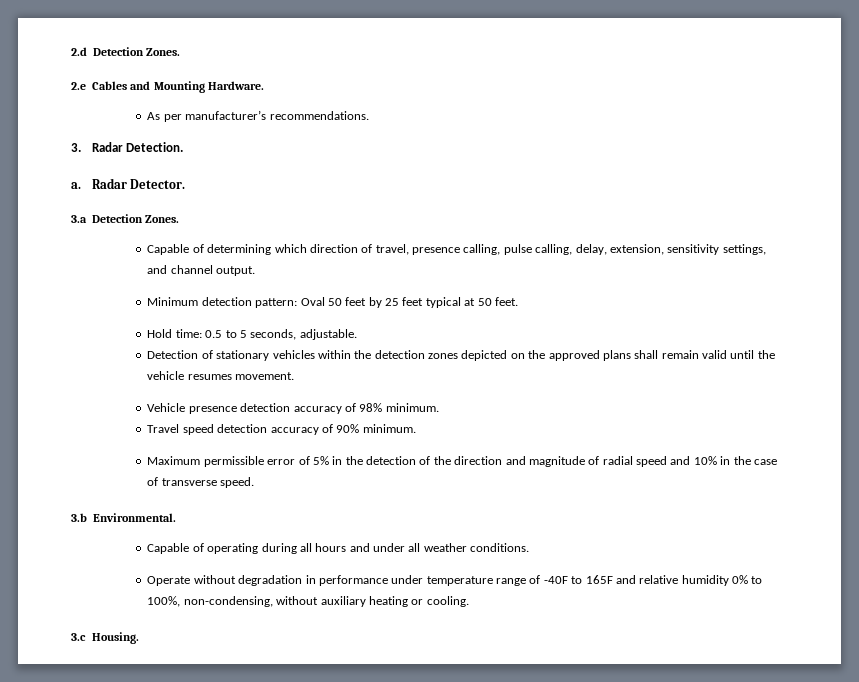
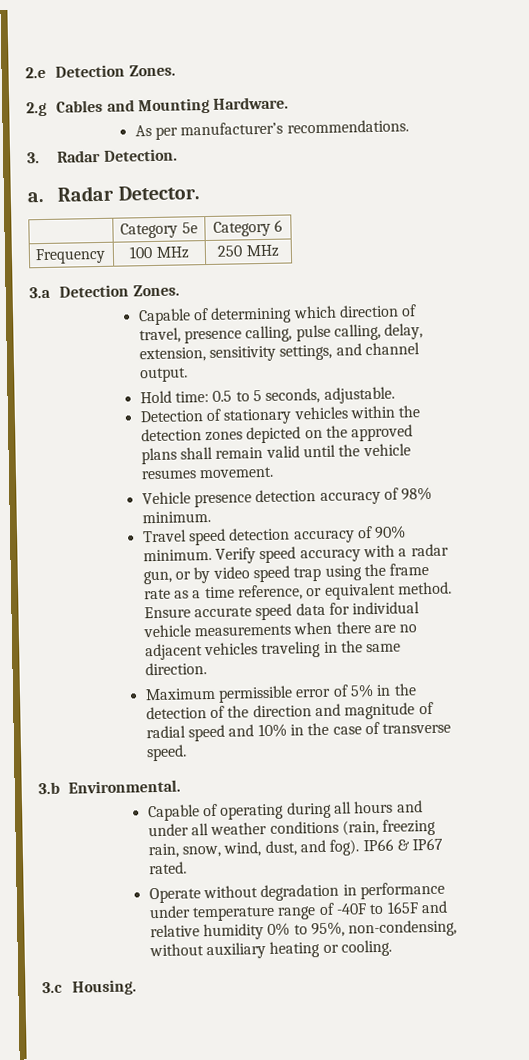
[71,47,181,56] [71,82,86,90] 2.d Detection Zones. // 2.e -> [25,64,176,79] [26,101,47,117] 2.e Detection Zones. // 2.g
(186, 184) none -> [120,222,198,239] [212,219,284,237] [35,247,107,265] [129,245,190,259] [217,244,279,258] // | Category 5e | Category 6 // Frequency | 100 MHz | 250 MHz
[147,297,518,308] // Minimum detection pattern: Oval 50 feet by 25 feet typical at 50 feet. -> (188, 375) none
(416, 428) none -> [214,543,449,564] [142,562,430,585] [143,581,452,601] [143,601,421,621] [142,621,418,638] [144,640,402,661] [144,662,207,676] Verify speed accuracy with a radar gun, or by video speed trap using the frame rate as a time reference, or equivalent method. Ensure accurate speed data for individual vehicle measurements when there are no adjacent vehicles traveling in the same direction.
[470,543,530,552] conditions. -> [269,818,437,836] [147,837,444,859] [148,861,187,875] conditions (rain, freezing rain, snow, wind, dust, and fog). IP66 & IP67 rated.
[147,596,181,607] 100%, -> [310,921,345,938] 95%,

